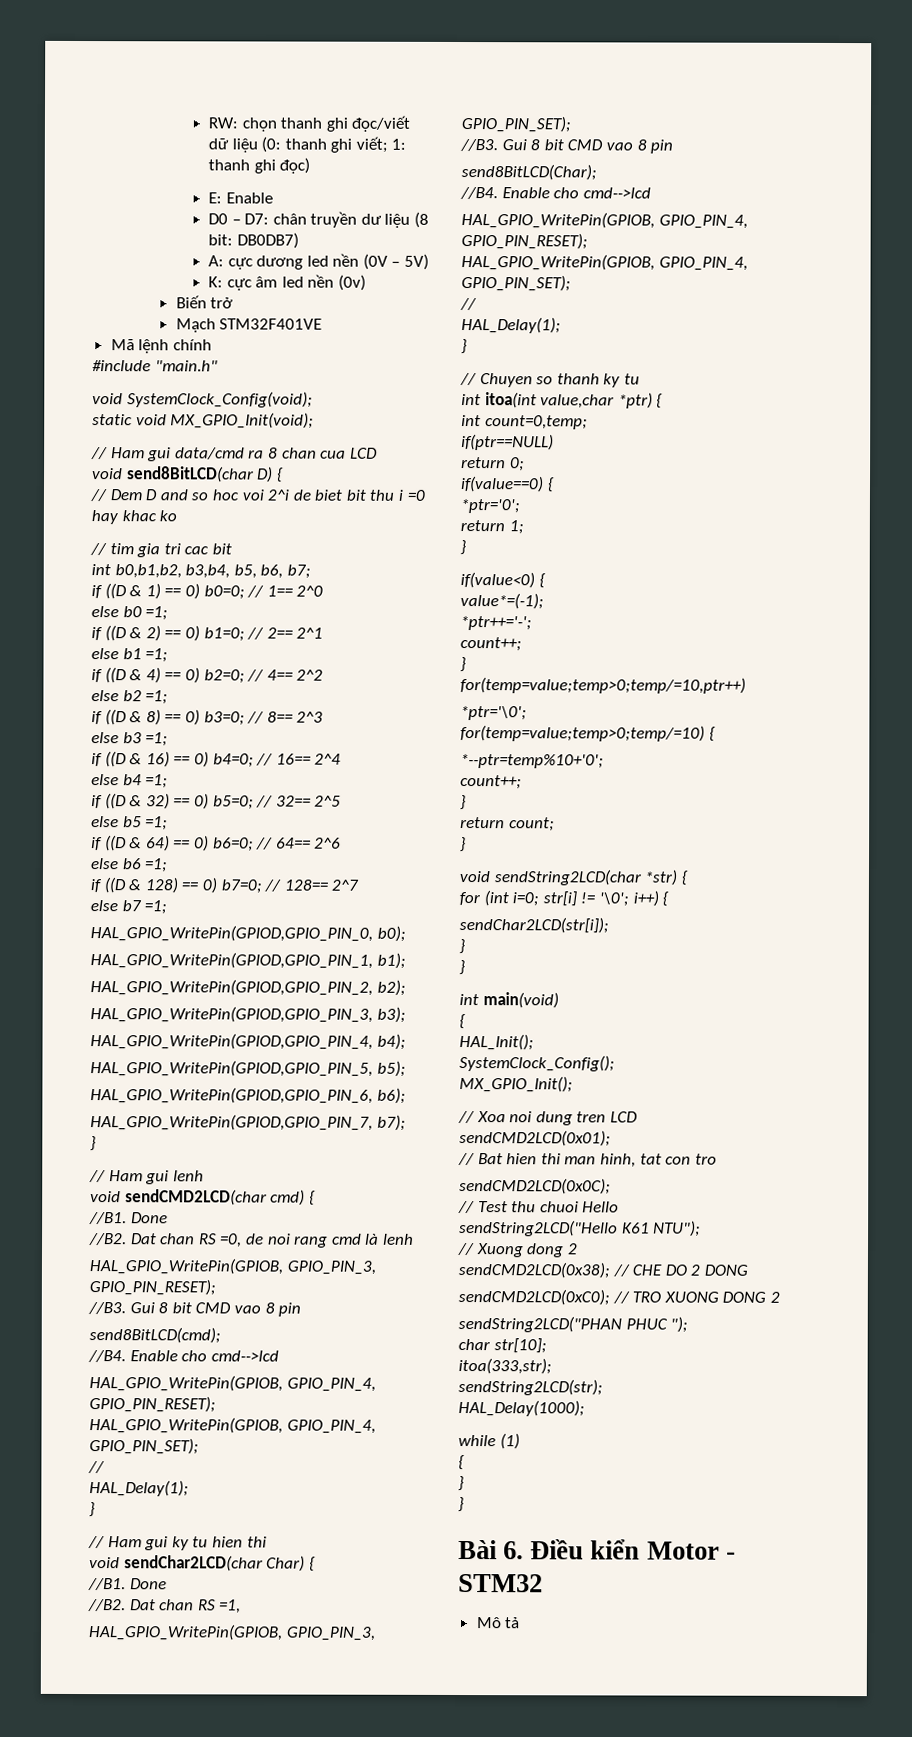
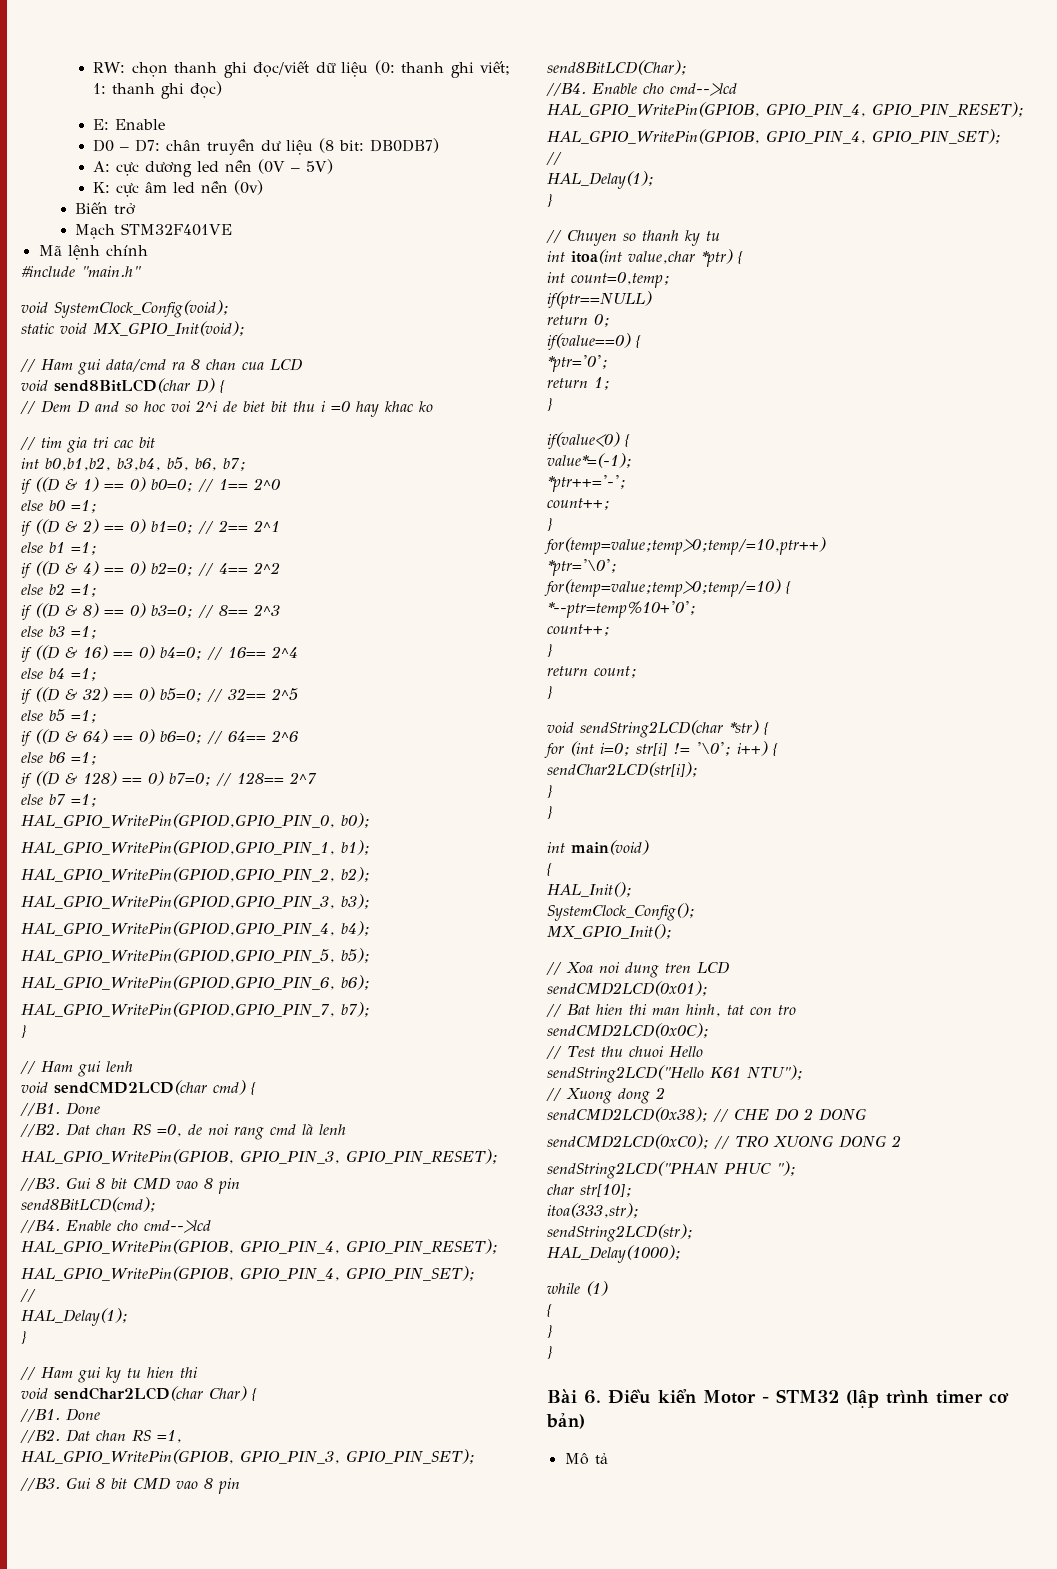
(543, 1583) none -> [846,1390,1009,1408] [546,1413,585,1429] (lập trình timer cơ bản)

